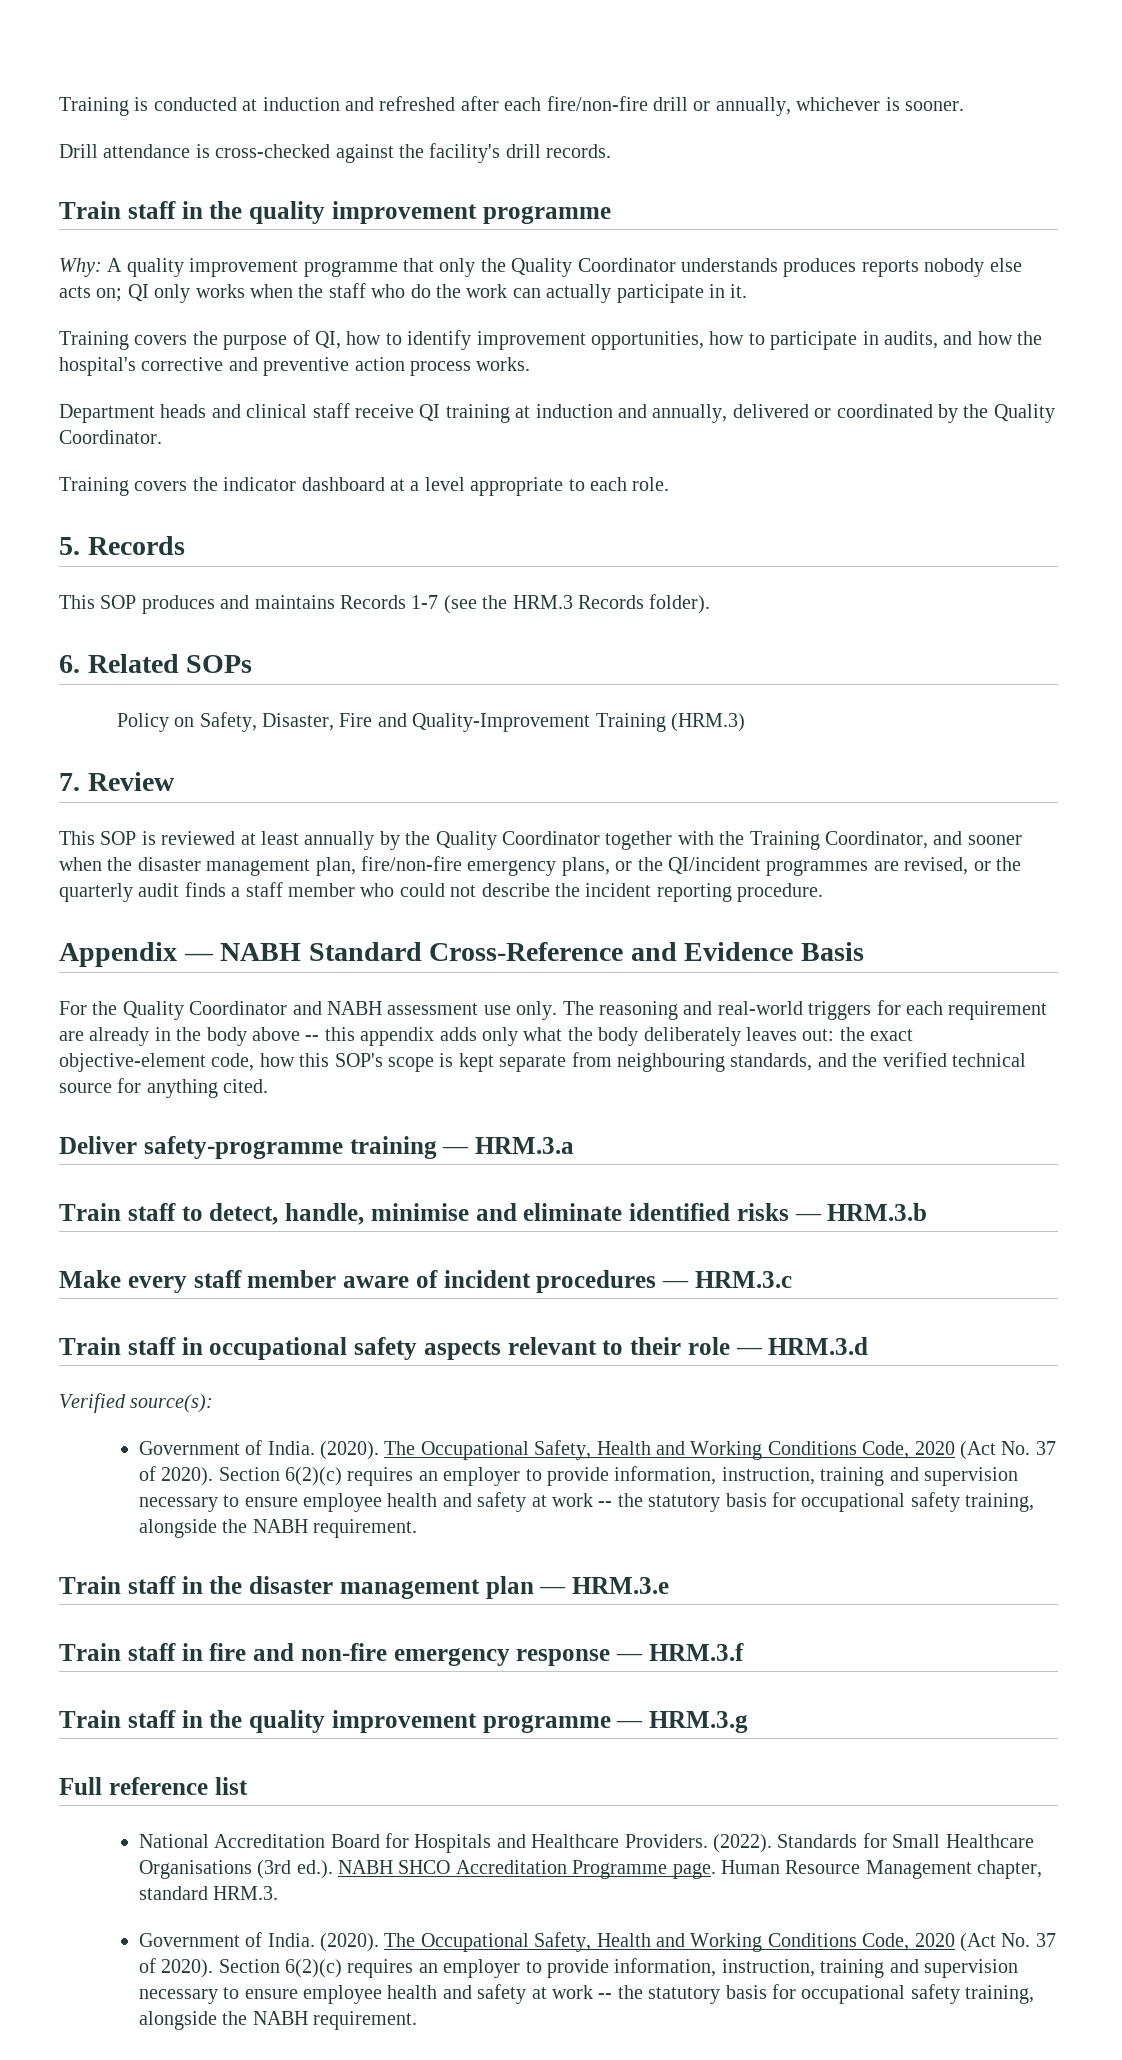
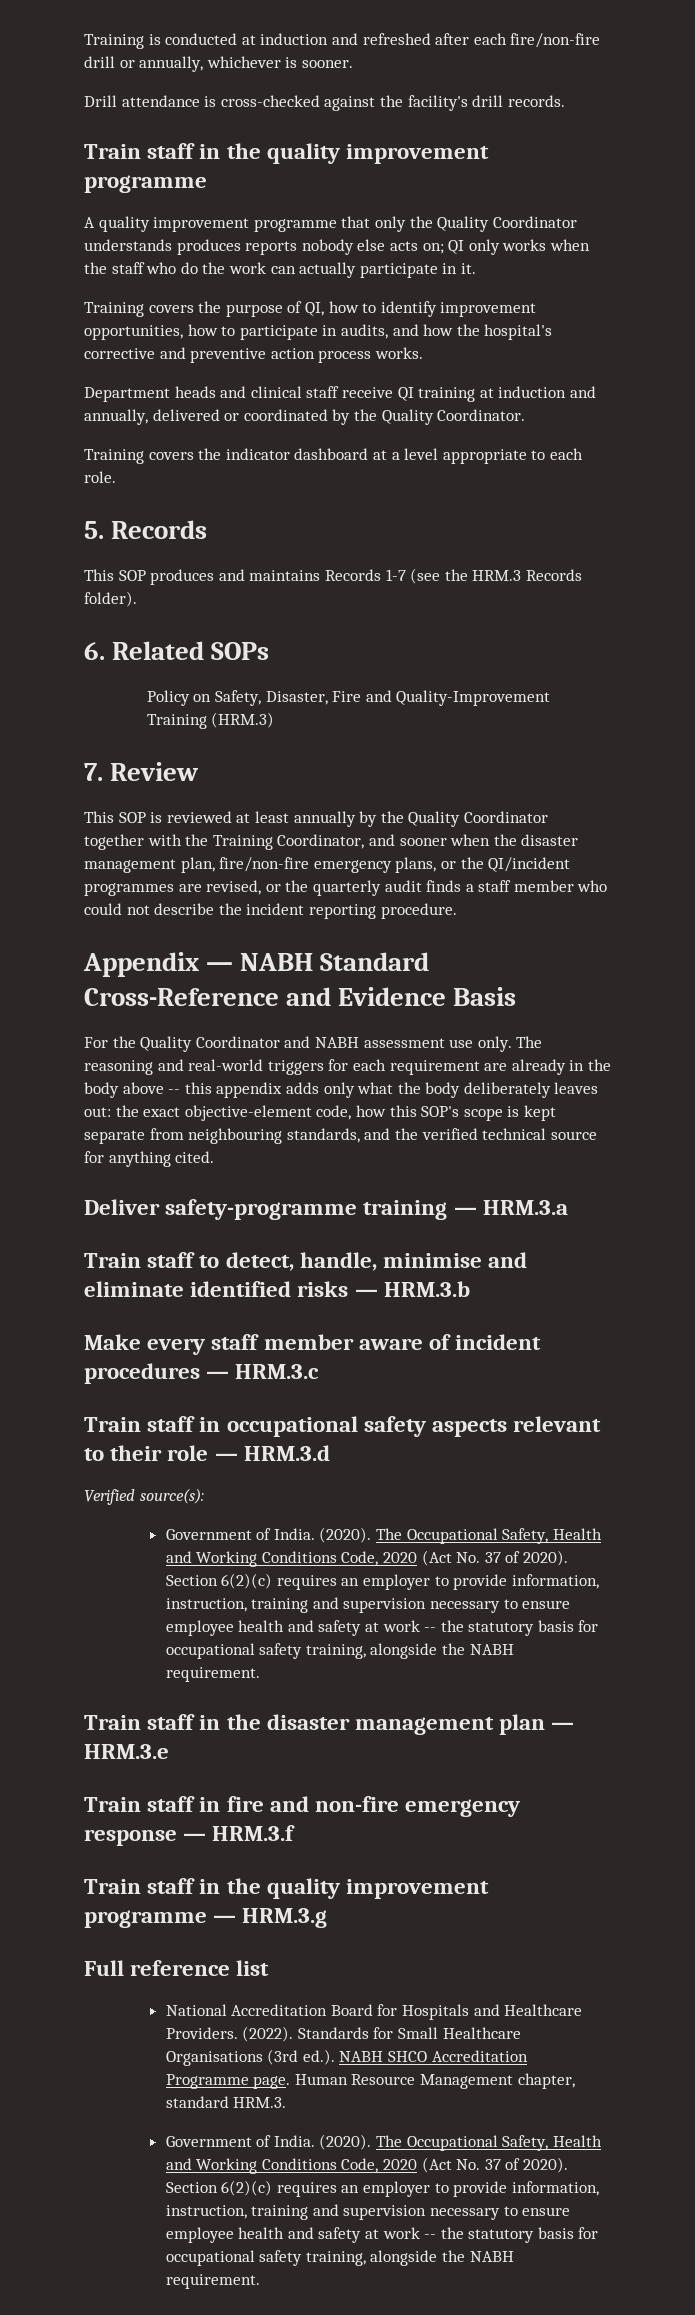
[59,258,102,277] Why: -> (207, 184) none

